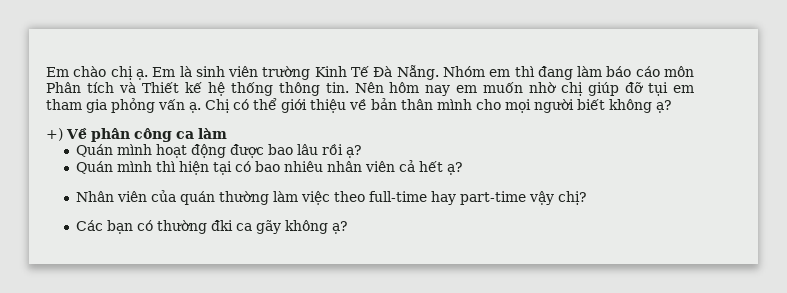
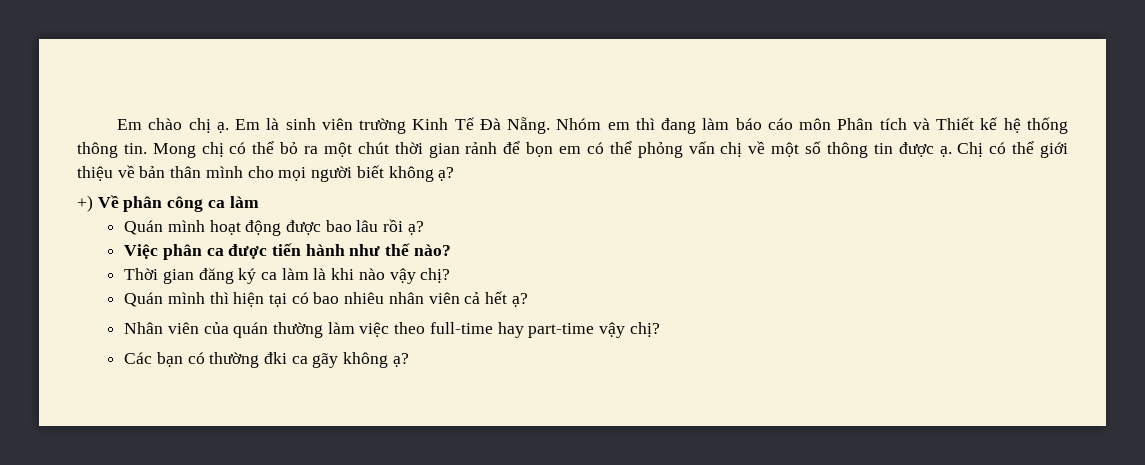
[354,82,695,96] [46,98,185,113] Nên hôm nay em muốn nhờ chị giúp đỡ tụi em tham gia phỏng vấn -> [152,141,934,158] Mong chị có thể bỏ ra một chút thời gian rảnh để bọn em có thể phỏng vấn chị về một số thông tin được
(363, 151) none -> [124,243,451,260] [124,268,451,284] // Việc phân ca được tiến hành như thế nào? // Thời gian đăng ký ca làm là khi nào vậy chị?

